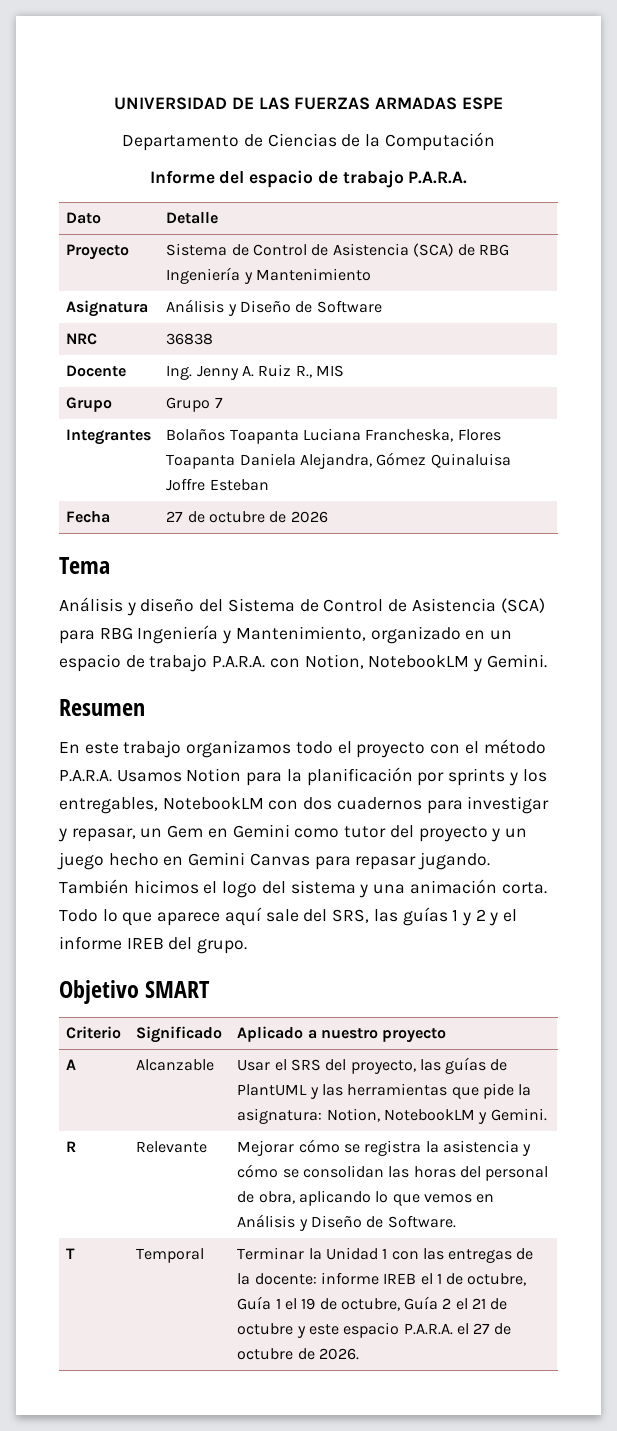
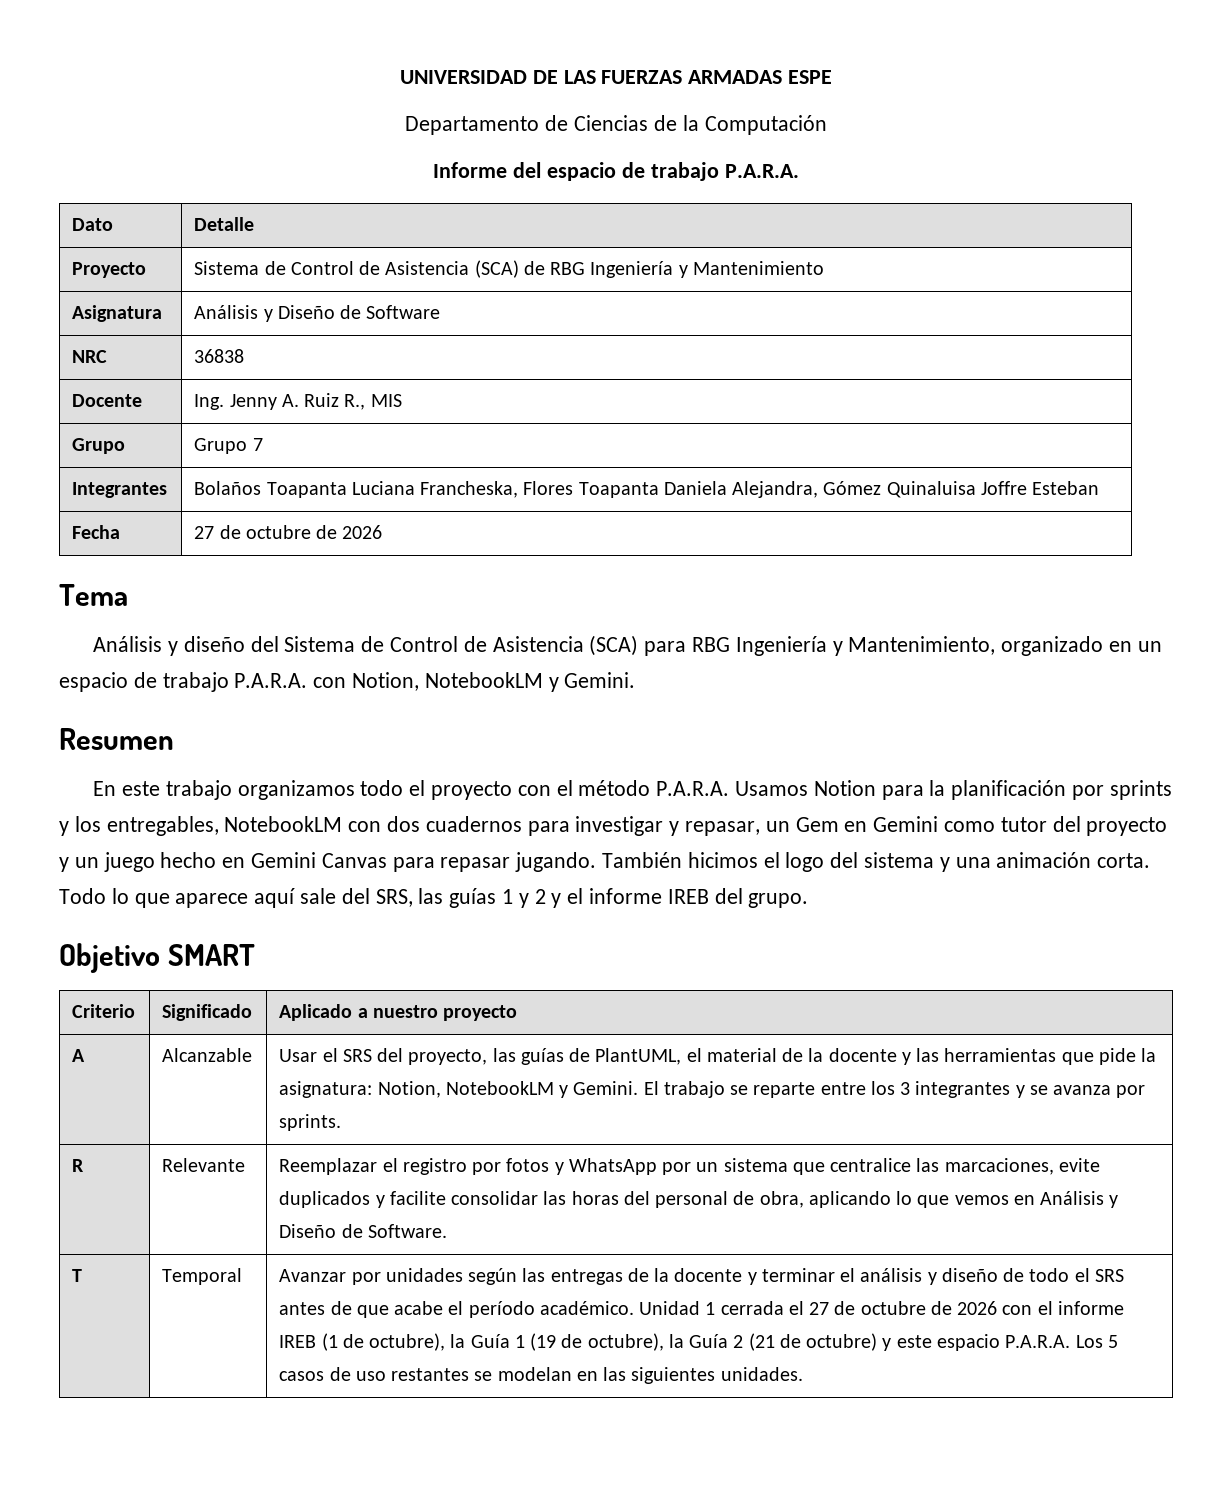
[237,1084,308,1096] PlantUML -> [595,1048,897,1065] PlantUML, el material de la docente
[66,1141,77,1152] [136,1141,208,1153] [237,1139,532,1156] [237,1164,384,1178] // R | Relevante | Mejorar cómo se registra la asistencia y cómo se consolidan -> [643,1081,1146,1098] [279,1114,342,1131] [72,1159,85,1172] [162,1158,246,1172] [279,1158,1100,1175] [279,1191,539,1208] El trabajo se reparte entre los 3 integrantes y se avanza por sprints. // R | Relevante | Reemplazar el registro por fotos y WhatsApp por un sistema que centralice las marcaciones, evite duplicados y facilite consolidar
[237,1247,534,1263] [237,1272,527,1286] [237,1296,508,1311] [237,1322,453,1338] Terminar la Unidad 1 con las entregas de la docente: informe IREB el 1 de octubre, Guía 1 el 19 de octubre, Guía 2 el 21 de octubre y este espacio P.A.R.A. -> [279,1268,1125,1285] [279,1301,784,1318] Avanzar por unidades según las entregas de la docente y terminar el análisis y diseño de todo el SRS antes de que acabe el período académico. Unidad 1 cerrada
[318,1348,359,1360] 2026. -> [957,1301,1125,1315] [279,1333,1118,1351] [279,1367,803,1384] 2026 con el informe IREB (1 de octubre), la Guía 1 (19 de octubre), la Guía 2 (21 de octubre) y este espacio P.A.R.A. Los 5 casos de uso restantes se modelan en las siguientes unidades.

